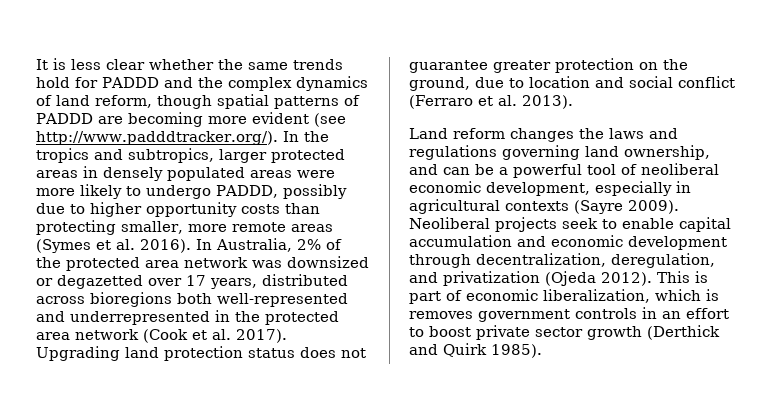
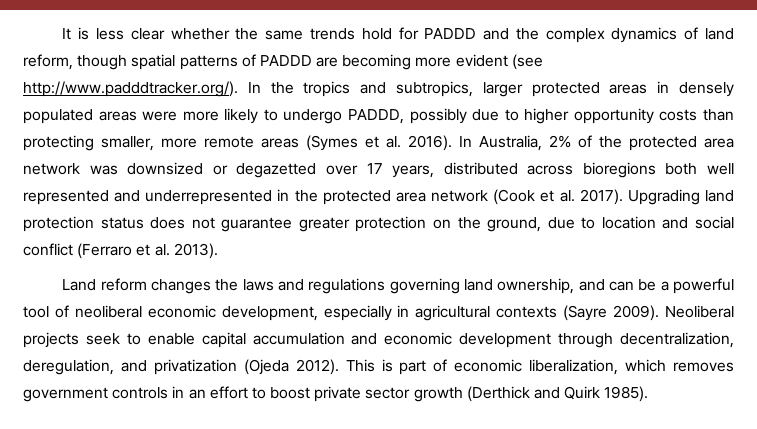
[217,293,348,307] well-represented -> [707,163,735,175] [23,190,109,205] well represented
[706,289,719,301] is -> (667, 365) none

